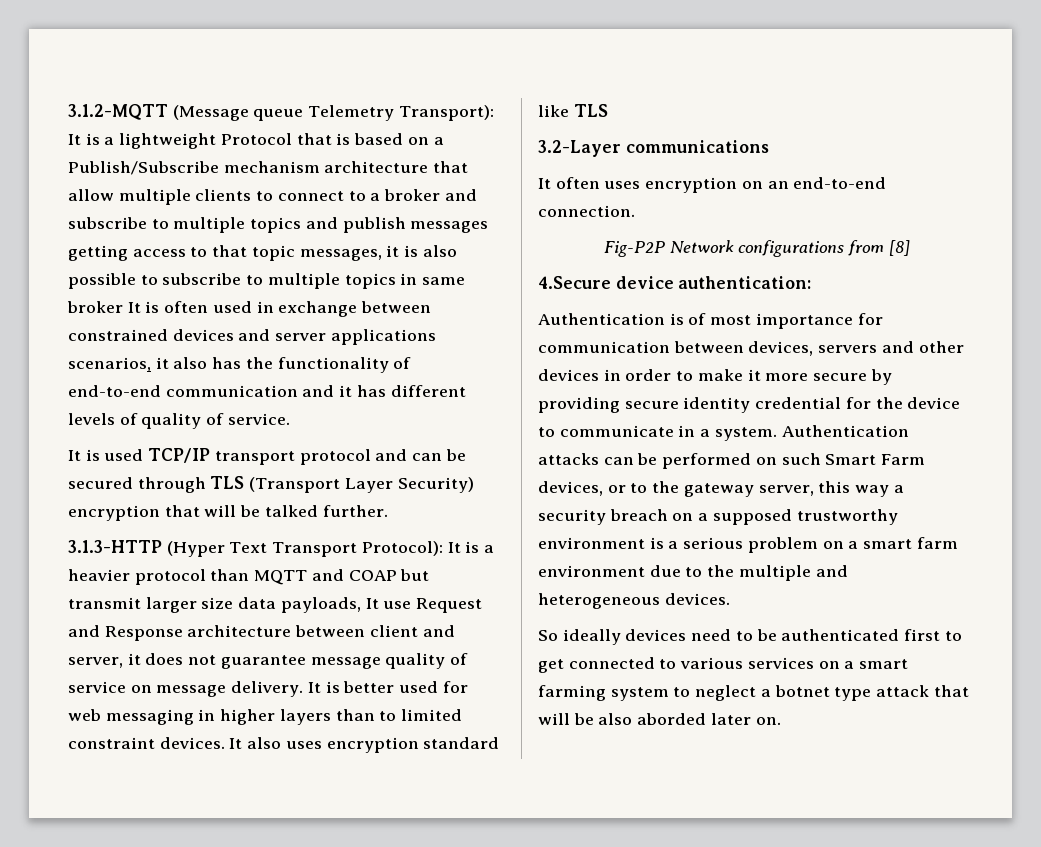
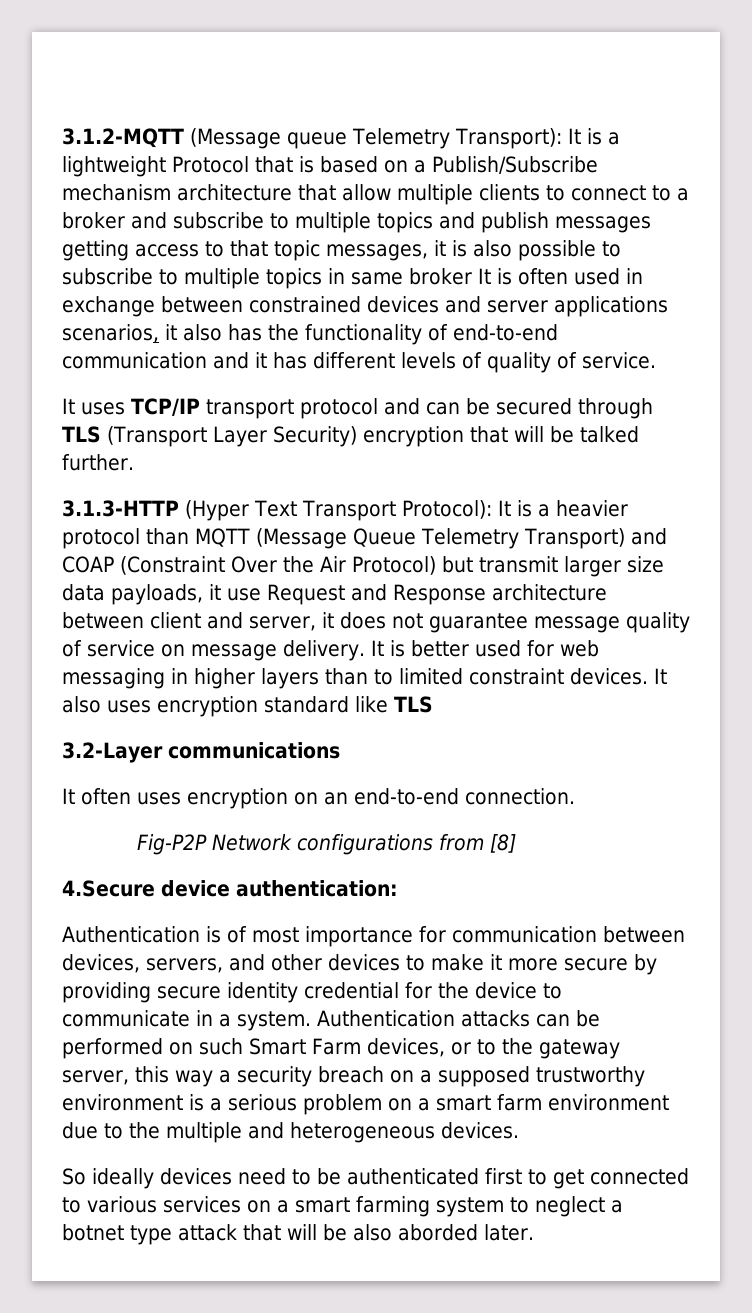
[85,449,144,461] is used -> [81,402,125,415] uses
[311,569,397,581] and COAP -> [256,528,667,549] [62,556,436,575] (Message Queue Telemetry Transport) and COAP (Constraint Over the Air Protocol)
[365,598,379,609] It -> [209,584,221,600] it
[818,345,878,353] servers -> [146,958,223,973] servers,
[603,369,672,381] in order -> (400, 962) none
[710,713,781,725] later on. -> [484,1224,534,1241] later.

